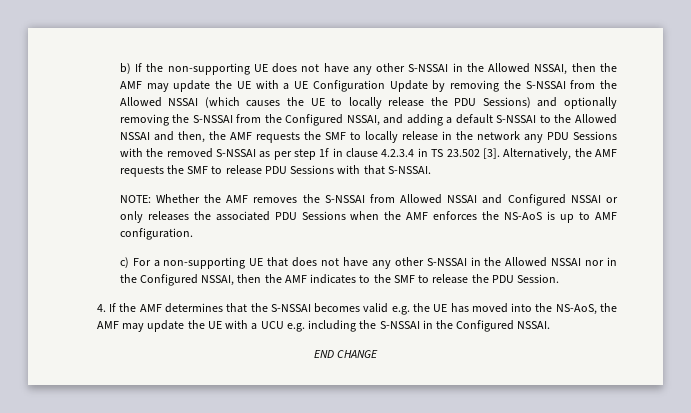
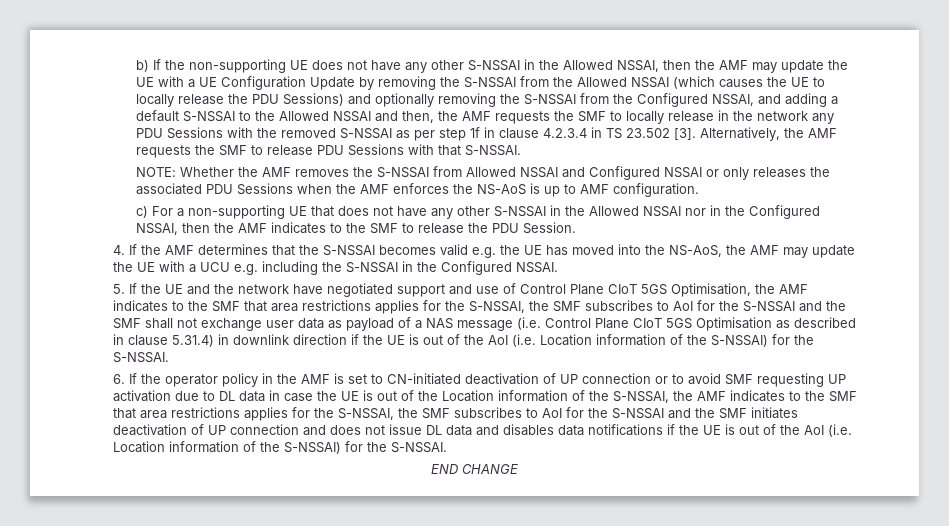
(551, 325) none -> [112,283,808,297] [112,300,846,314] [112,317,856,331] [112,334,814,347] [112,352,169,363] [112,373,846,387] [112,390,857,403] [112,407,798,421] [112,424,852,437] [112,441,447,454] // 5. If the UE and the network have negotiated support and use of Control Plane CIoT 5GS Optimisation, the AMF indicates to the SMF that area restrictions applies for the S-NSSAI, the SMF subscribes to AoI for the S-NSSAI and the SMF shall not exchange user data as payload of a NAS message (i.e. Control Plane CIoT 5GS Optimisation as described in clause 5.31.4) in downlink direction if the UE is out of the AoI (i.e. Location information of the S-NSSAI) for the S-NSSAI. // 6. If the operator policy in the AMF is set to CN-initiated deactivation of UP connection or to avoid SMF requesting UP activation due to DL data in case the UE is out of the Location information of the S-NSSAI, the AMF indicates to the SMF that area restrictions applies for the S-NSSAI, the SMF subscribes to AoI for the S-NSSAI and the SMF initiates deactivation of UP connection and does not issue DL data and disables data notifications if the UE is out of the AoI (i.e. Location information of the S-NSSAI) for the S-NSSAI.

